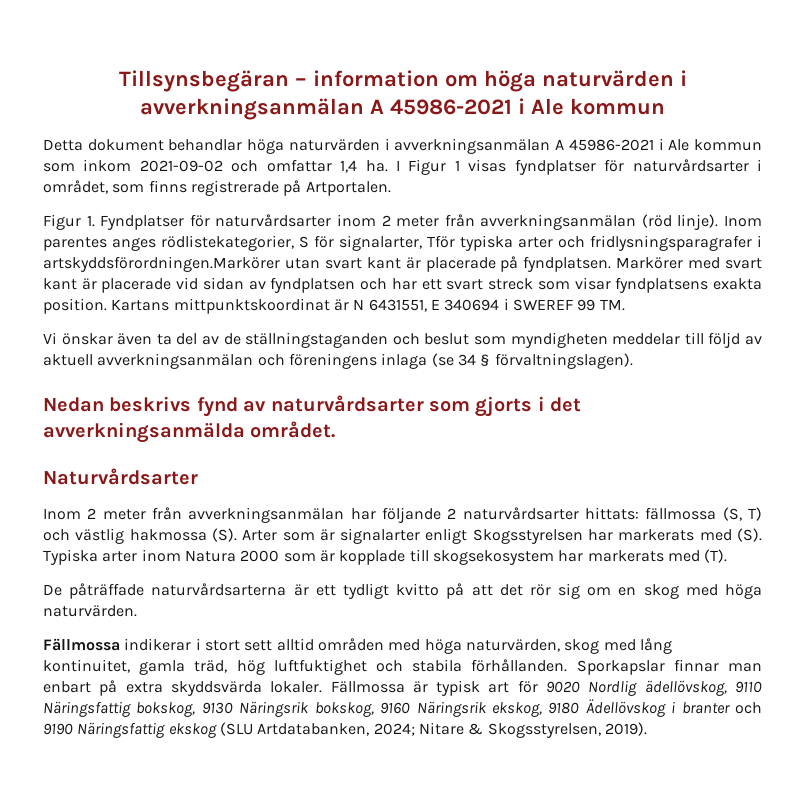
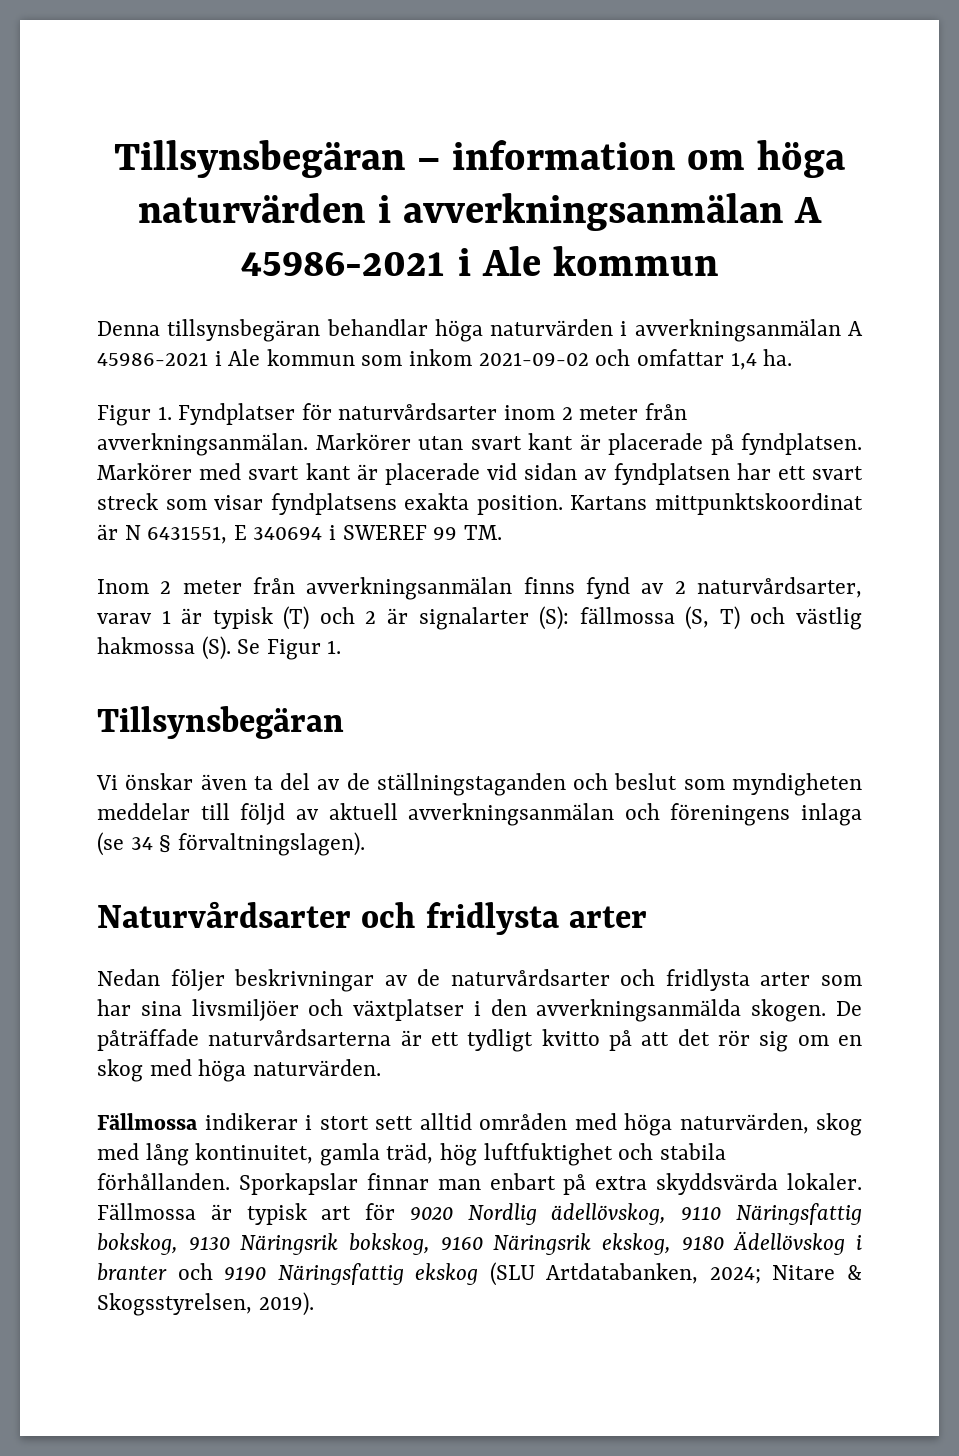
[43,139,164,151] Detta dokument -> [97,319,321,342] Denna tillsynsbegäran
[396,159,763,175] [43,180,391,196] I Figur 1 visas fyndplatser för naturvårdsarter i området, som finns registrerade på Artportalen. -> (793, 357) none
[480,214,763,230] [43,235,762,251] [43,256,280,272] avverkningsanmälan (röd linje). Inom parentes anges rödlistekategorier, S för signalarter, Tför typiska arter och fridlysningsparagrafer i artskyddsförordningen.Markörer -> [97,433,411,456] avverkningsanmälan. Markörer
[360,278,388,290] och -> (730, 474) none
(625, 305) none -> [97,577,862,600] [97,606,862,630] [97,636,342,660] [97,706,344,739] // Inom 2 meter från avverkningsanmälan finns fynd av 2 naturvårdsarter, varav 1 är typisk (T) och 2 är signalarter (S): fällmossa (S, T) och västlig hakmossa (S). Se Figur 1. // Tillsynsbegäran
[43,395,582,417] [43,421,336,443] [43,468,198,485] [43,507,763,523] [43,528,762,544] [43,549,728,565] Nedan beskrivs fynd av naturvårdsarter som gjorts i det avverkningsanmälda området. // Naturvårdsarter // Inom 2 meter från avverkningsanmälan har följande 2 naturvårdsarter hittats: fällmossa (S, T) och västlig hakmossa (S). Arter som är signalarter enligt Skogsstyrelsen har markerats med (S). Typiska arter inom Natura 2000 som är kopplade till skogsekosystem har markerats med (T). // -> [97,901,647,935] [97,969,862,992] [97,999,827,1022] Naturvårdsarter och fridlysta arter // Nedan följer beskrivningar av de naturvårdsarter och fridlysta arter som har sina livsmiljöer och växtplatser i den avverkningsanmälda skogen.

